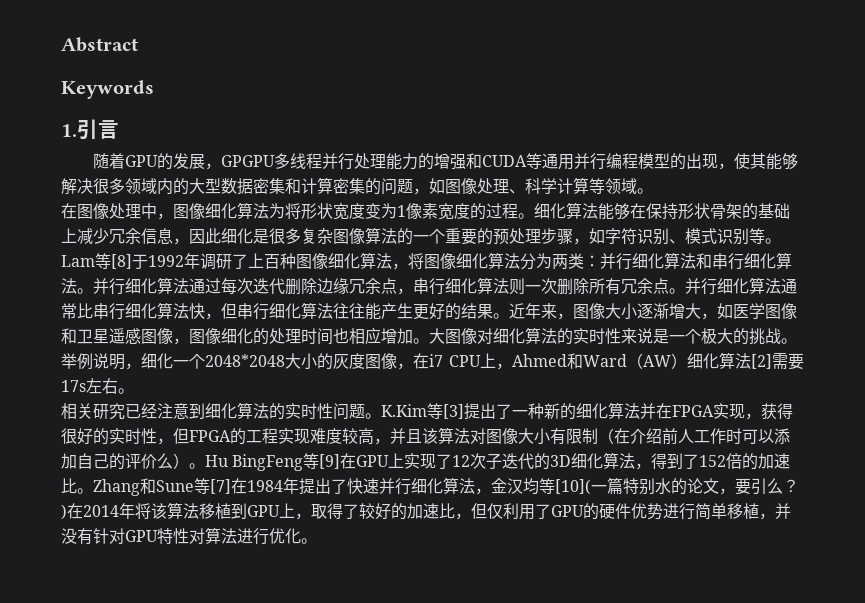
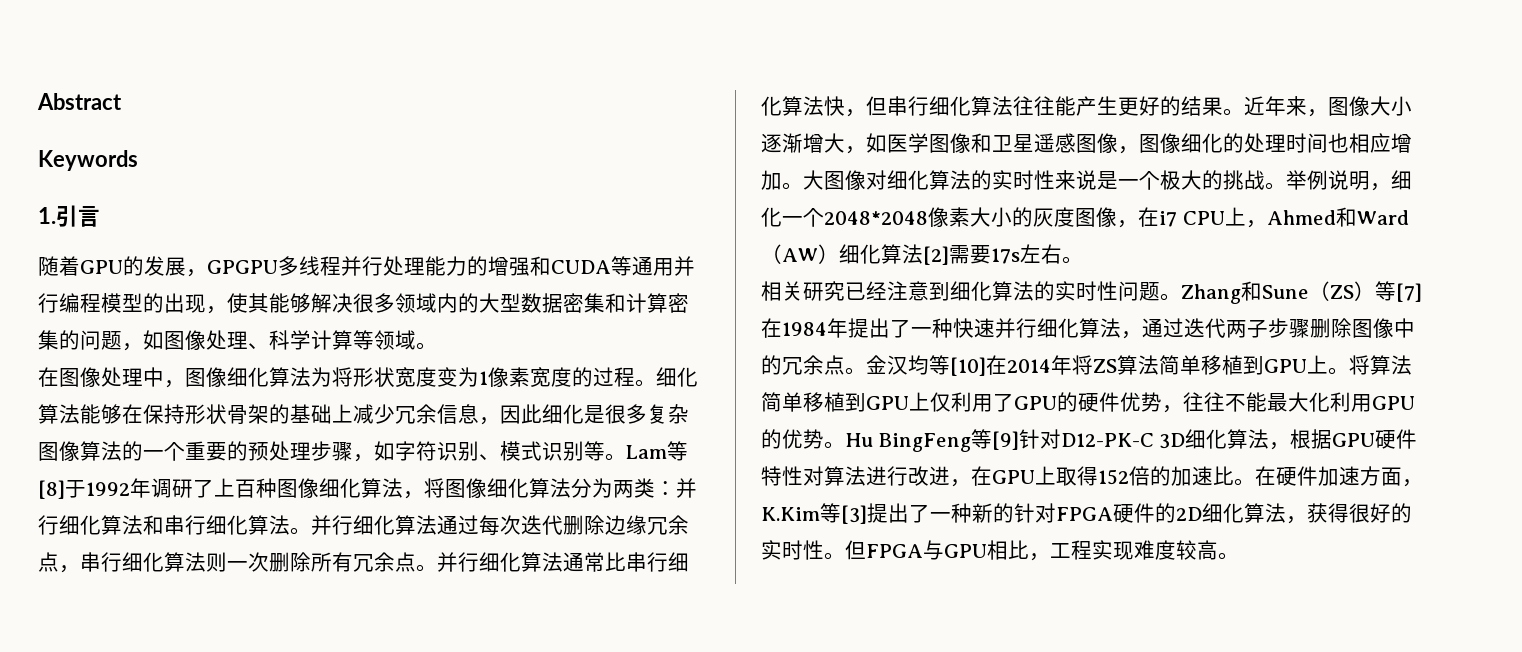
(285, 360) none -> [928,207,970,227] 像素
(381, 416) none -> [1181,281,1422,304] [761,318,1415,339] [761,355,1412,376] [761,392,1415,413] [761,429,1418,452] [761,466,1423,487] Zhang和Sune（ZS）等[7]在1984年提出了一种快速并行细化算法，通过迭代两子步骤删除图像中的冗余点。金汉均等[10]在2014年将ZS算法简单移植到GPU上。将算法简单移植到GPU上仅利用了GPU的硬件优势，往往不能最大化利用GPU的优势。Hu BingFeng等[9]针对D12-PK-C 3D细化算法，根据GPU硬件特性对算法进行改进，在GPU上取得152倍的加速比。在硬件加速方面，
[576,402,745,419] 细化算法并在FPGA实现 -> [1014,503,1286,523] 针对FPGA硬件的2D细化算法
[157,427,790,445] [61,452,791,471] [61,477,799,496] [61,502,791,520] [61,527,301,545] ，但FPGA的工程实现难度较高，并且该算法对图像大小有限制（在介绍前人工作时可以添加自己的评价么）。Hu BingFeng等[9]在GPU上实现了12次子迭代的3D细化算法，得到了152倍的加速比。Zhang和Sune等[7]在1984年提出了快速并行细化算法，金汉均等[10](一篇特别水的论文，要引么？)在2014年将该算法移植到GPU上，取得了较好的加速比，但仅利用了GPU的硬件优势进行简单移植，并没有针对GPU特性对算法进行优化 -> [824,540,1218,561] 。但FPGA与GPU相比，工程实现难度较高

